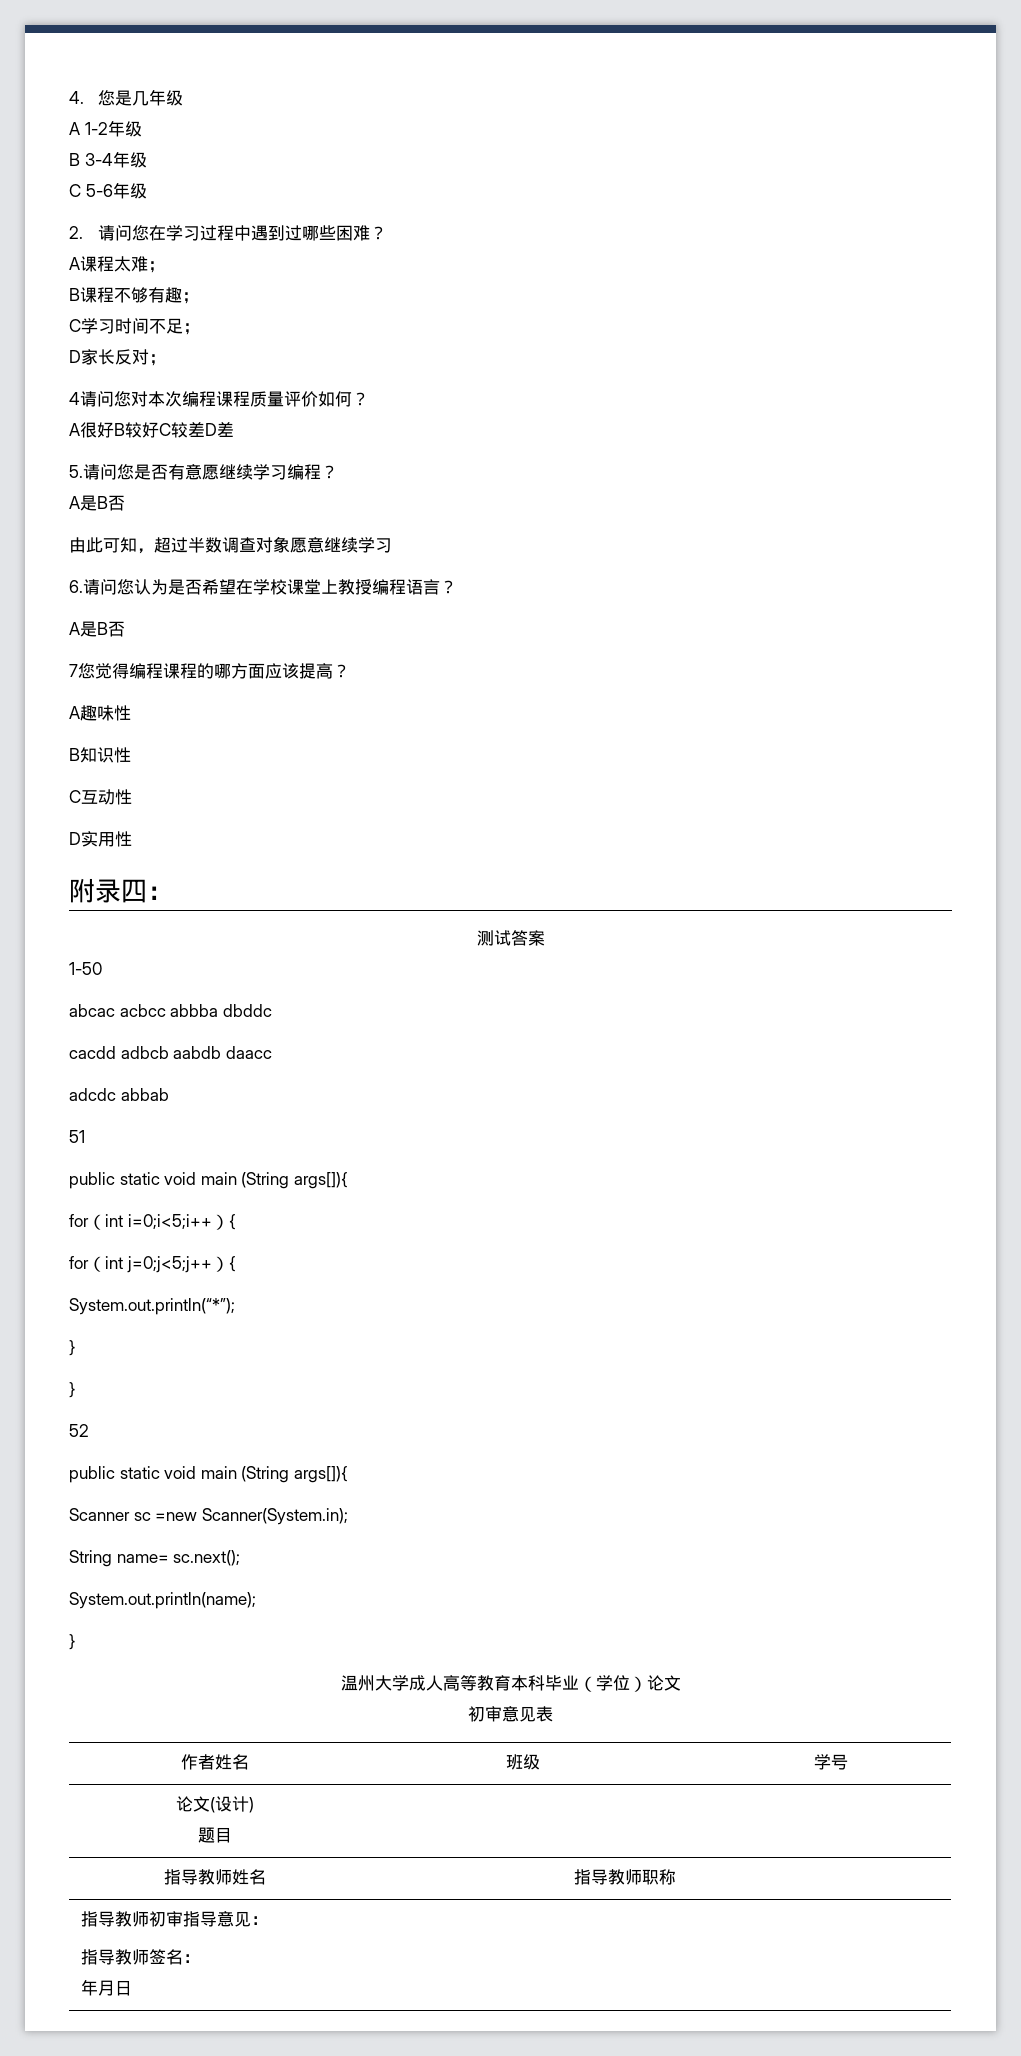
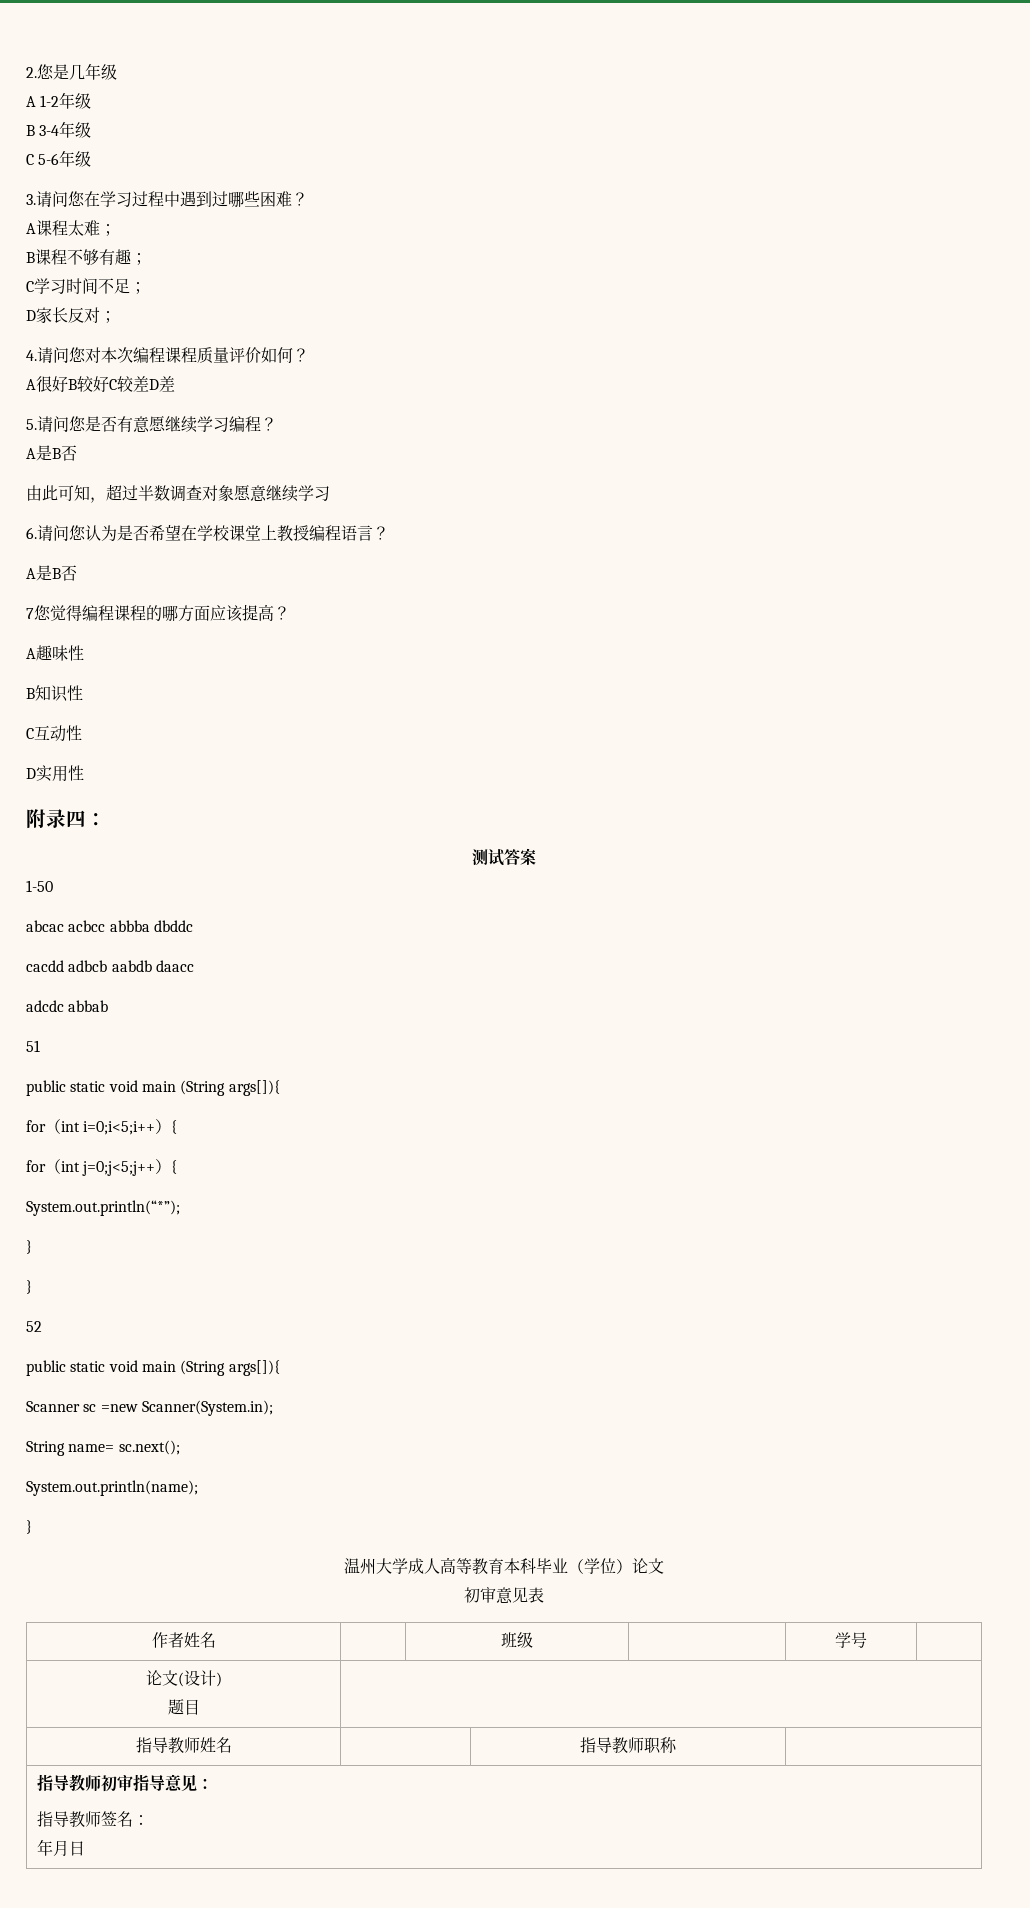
[69,91,84,104] 4. -> [26,67,37,78] 2.
[69,226,83,239] 2. -> [26,194,36,205] 3.
[69,392,80,405] 4 -> [26,350,37,361] 4.

